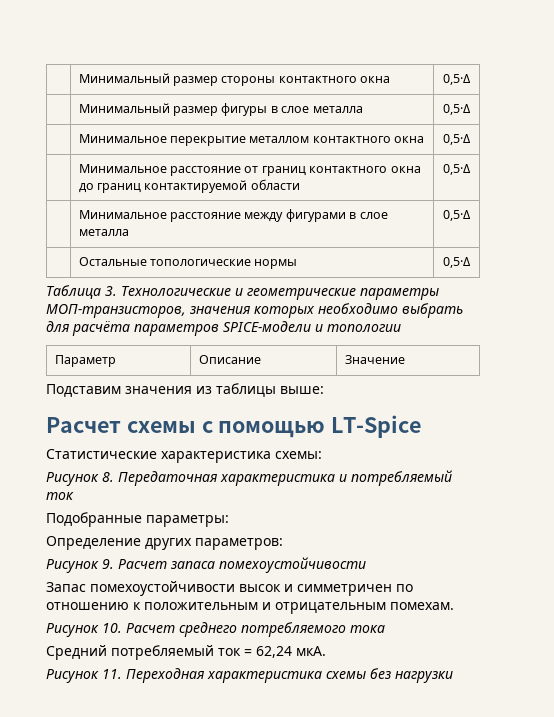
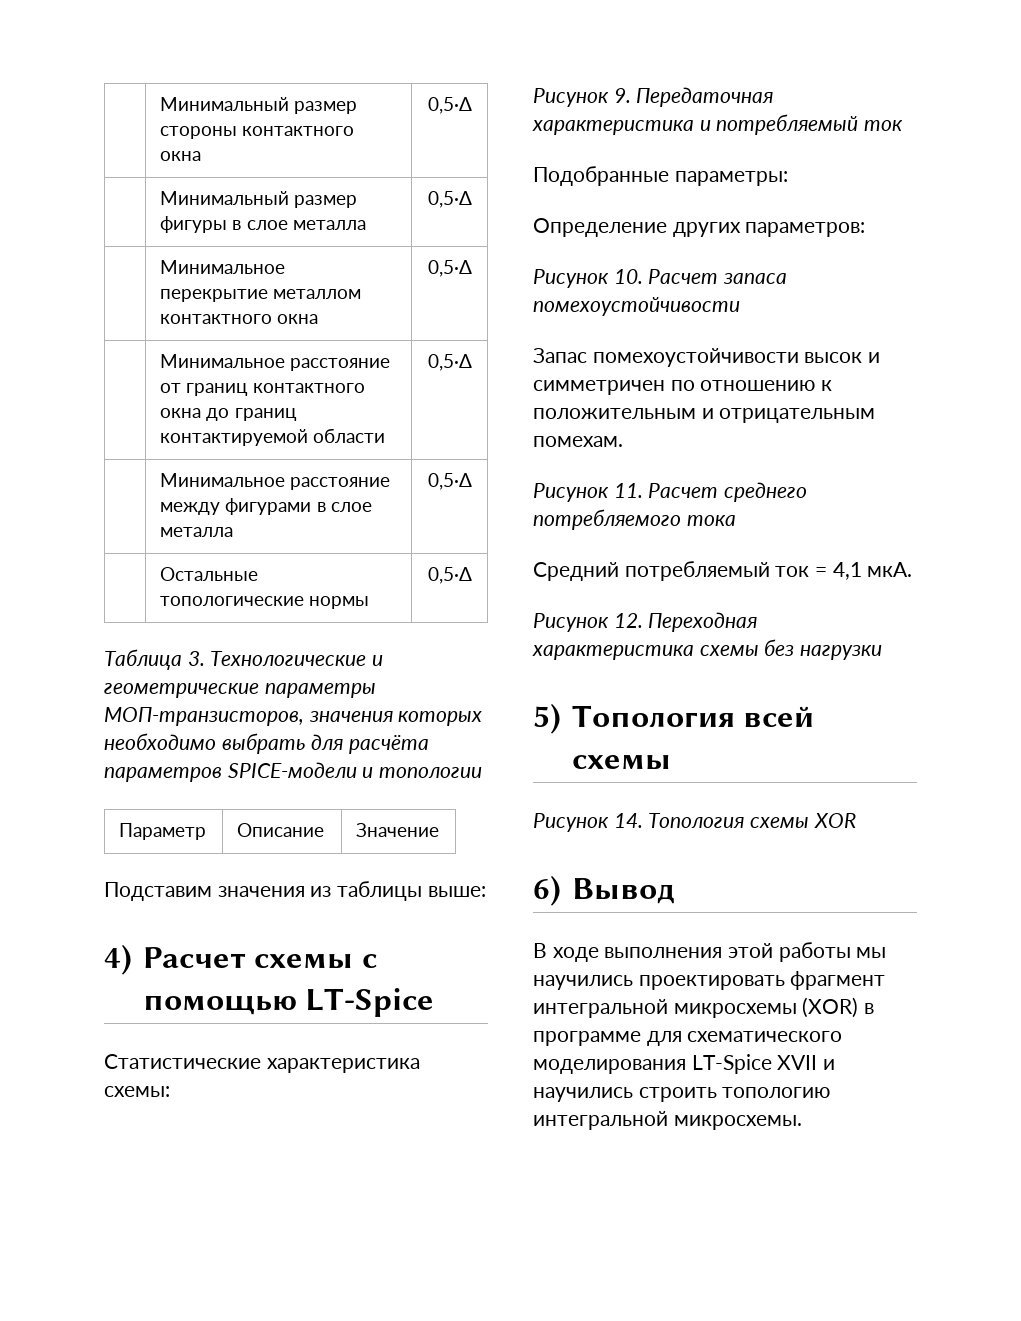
(324, 390) none -> [104,945,132,975] 4)
[102,472,114,482] 8. -> [613,88,631,103] 9.
[102,559,114,569] 9. -> [613,269,643,284] 10.
[102,623,122,633] 10. -> [613,483,643,498] 11.
[256,646,292,658] 62,24 -> [832,562,862,580] 4,1
[102,669,122,679] 11. -> [613,613,643,628] 12.
(453, 677) none -> [533,704,815,734] [571,754,671,770] [533,813,856,832] [533,876,675,906] [533,942,887,962] [533,971,886,990] [533,997,875,1018] [533,1031,843,1046] [533,1054,836,1074] [533,1087,831,1102] [533,1111,802,1130] // 5) Топология всей схемы // Рисунок 14. Топология схемы XOR // 6) Вывод // В ходе выполнения этой работы мы научились проектировать фрагмент интегральной микросхемы (XOR) в программе для схематического моделирования LT-Spice XVII и научились строить топологию интегральной микросхемы.

